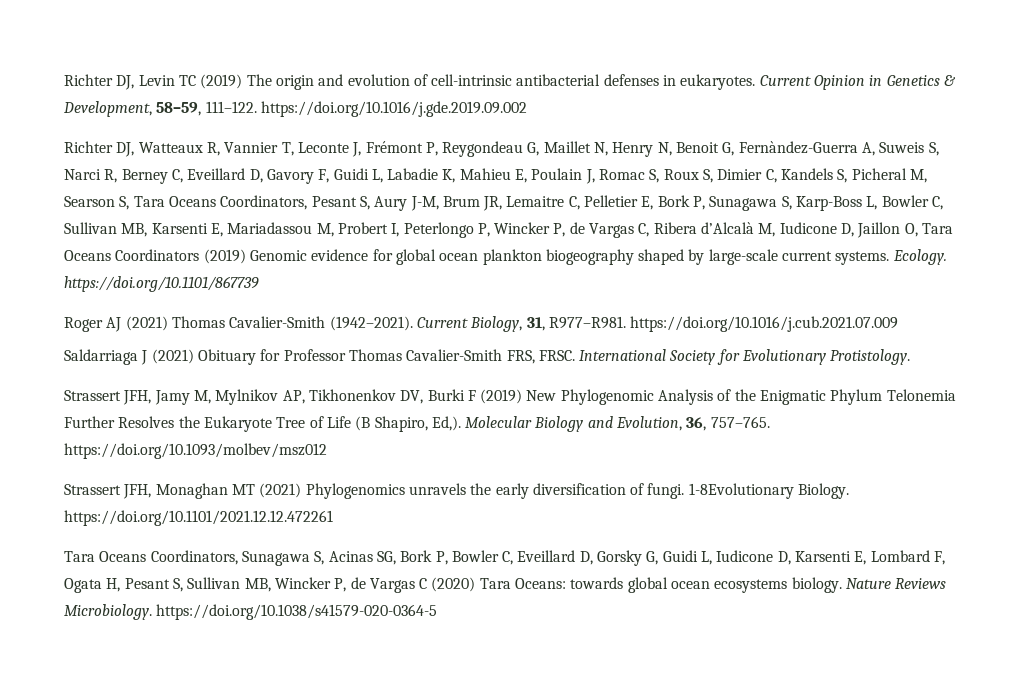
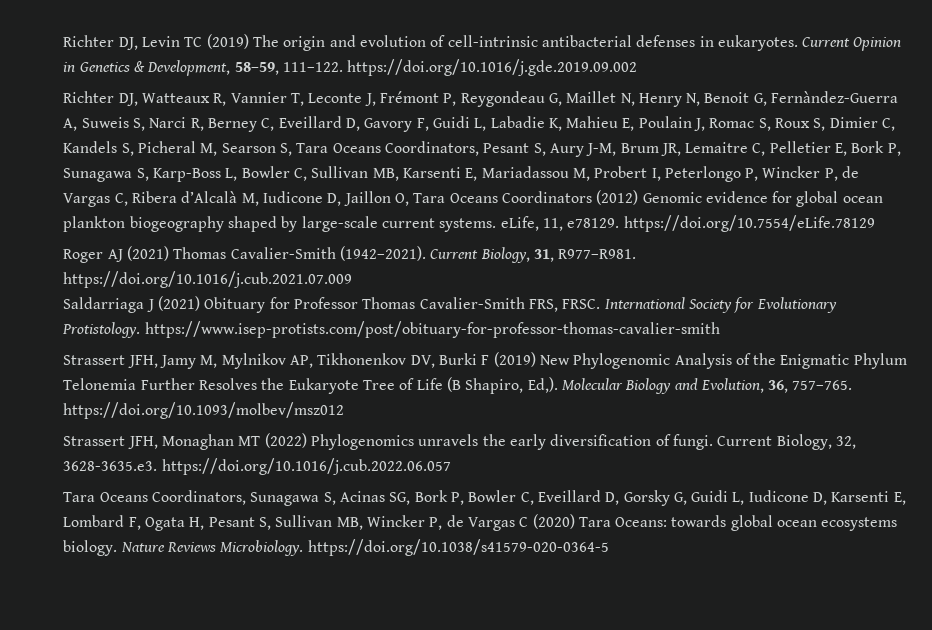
[203,249,246,264] (2019) -> [596,190,639,205] (2012)
[892,249,947,265] [63,276,259,292] Ecology. https://doi.org/10.1101/867739 -> [500,215,875,232] eLife, 11, e78129. https://doi.org/10.7554/eLife.78129
(911, 357) none -> [144,321,720,338] https://www.isep-protists.com/post/obituary-for-professor-thomas-cavalier-smith
[259,483,302,498] (2021) -> [264,433,307,448] (2022)
[688,483,850,499] [63,510,333,526] 1-8Evolutionary Biology. https://doi.org/10.1101/2021.12.12.472261 -> [717,434,856,450] [63,458,451,475] Current Biology, 32, 3628-3635.e3. https://doi.org/10.1016/j.cub.2022.06.057

